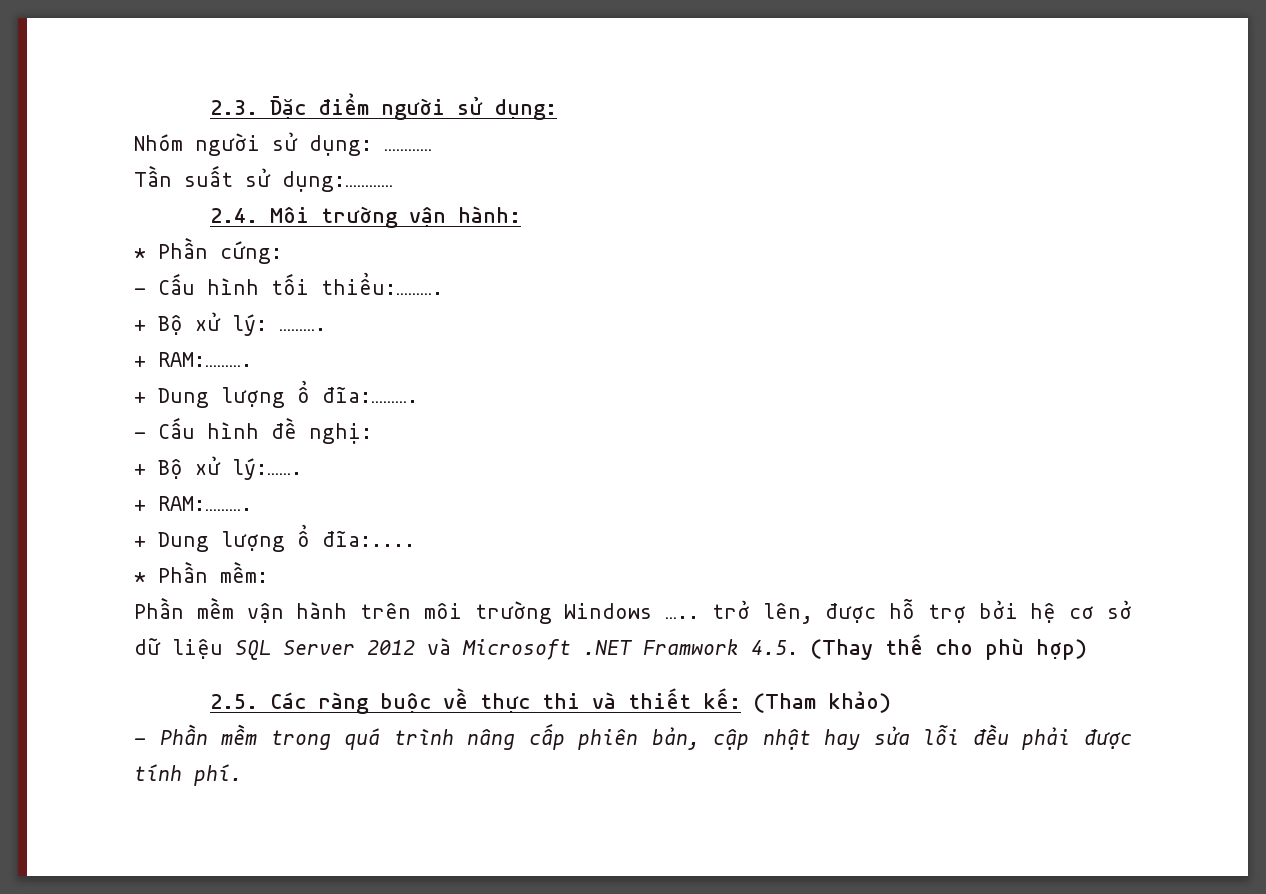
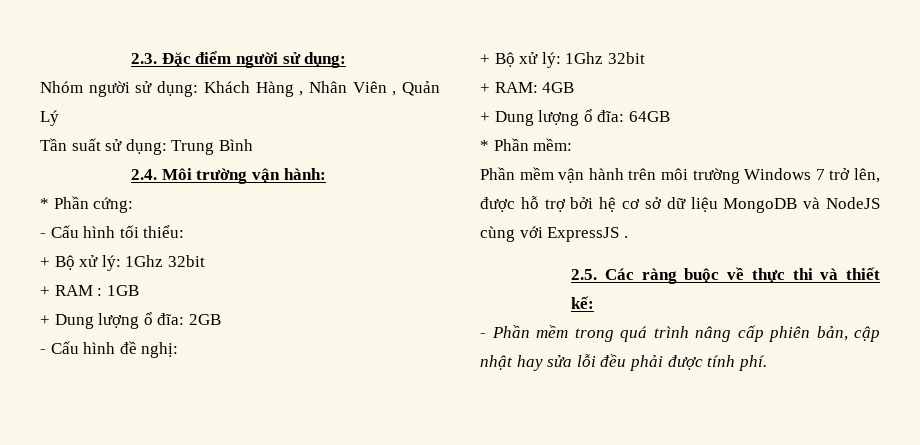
[384,149,432,151] ………… -> [203,81,440,97] [40,110,59,126] Khách Hàng , Nhân Viên , Quản Lý
[282,171,393,192] dụng:………… -> [125,139,253,155] dụng: Trung Bình
[321,272,443,295] [134,312,326,336] [134,352,252,367] [134,380,418,408] thiểu:………. // + Bộ xử lý: ………. // + RAM:………. // + Dung lượng ổ đĩa:………. -> [143,225,185,238] [40,255,205,271] [40,285,139,296] [40,312,221,329] thiểu: // + Bộ xử lý: 1Ghz 32bit // + RAM : 1GB // + Dung lượng ổ đĩa: 2GB
[232,458,302,480] [134,496,252,511] [134,524,415,552] lý:……. // + RAM:………. // + Dung lượng ổ đĩa:.... -> [541,52,645,68] [480,82,575,93] [480,109,670,126] lý: 1Ghz 32bit // + RAM: 4GB // + Dung lượng ổ đĩa: 64GB
[665,616,700,619] ….. -> [815,169,825,180] 7
[235,634,1087,660] SQL Server 2012 và Microsoft .NET Framwork 4.5. (Thay thế cho phù hợp) -> [723,197,880,213] [480,226,628,242] MongoDB và NodeJS cùng với ExpressJS .
[753,691,892,713] (Tham khảo) -> (595, 302) none

